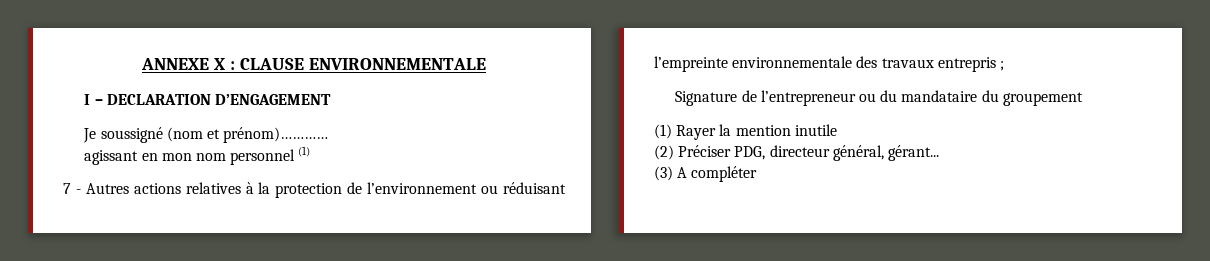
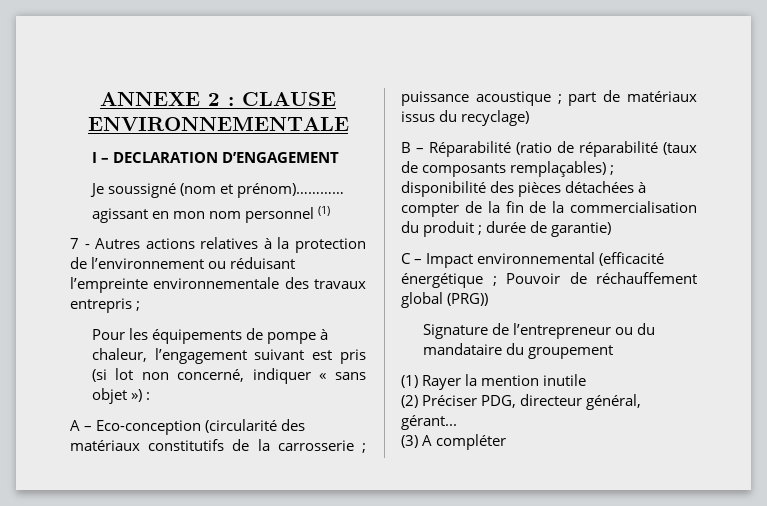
[214,58,227,70] X -> [208,93,220,106] 2
(1004, 66) none -> [91,328,329,344] [91,348,367,364] [91,368,366,384] [91,388,150,404] [70,419,306,435] [70,439,366,453] [401,90,697,106] [401,110,530,126] [401,141,697,157] [401,161,615,177] [401,181,647,197] [401,201,697,217] [401,221,612,237] [401,252,665,268] [401,272,697,288] [401,292,489,308] // Pour les équipements de pompe à chaleur, l’engagement suivant est pris (si lot non concerné, indiquer « sans objet ») : // A – Eco-conception (circularité des matériaux constitutifs de la carrosserie ; puissance acoustique ; part de matériaux issus du recyclage) // B – Réparabilité (ratio de réparabilité (taux de composants remplaçables) ; disponibilité des pièces détachées à compter de la fin de la commercialisation du produit ; durée de garantie) // C – Impact environnemental (efficacité énergétique ; Pouvoir de réchauffement global (PRG))

